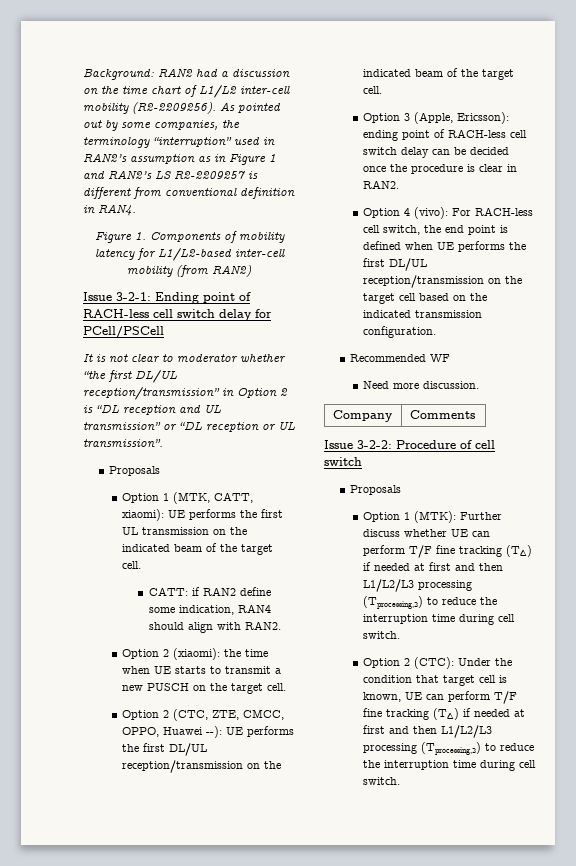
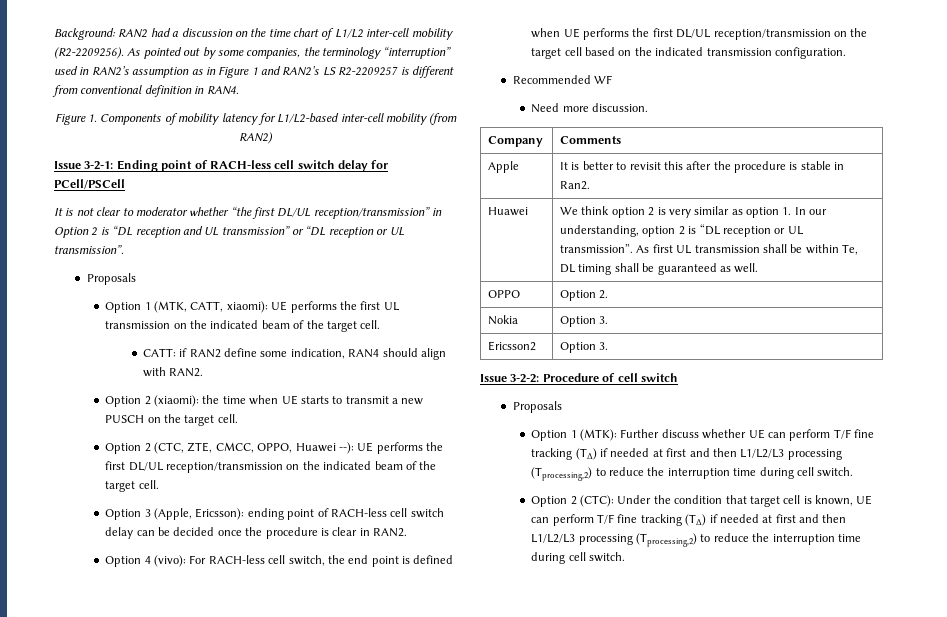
(475, 414) none -> [488,161,520,173] [560,161,845,173] [560,181,591,190] [488,207,529,216] [560,206,828,218] [560,224,804,237] [560,244,859,255] [560,263,759,275] [488,290,521,298] [560,290,609,301] [488,315,519,325] [560,316,609,327] [488,341,537,351] [560,342,609,353] // Apple | It is better to revisit this after the procedure is stable in Ran2. // Huawei | We think option 2 is very similar as option 1. In our understanding, option 2 is “DL reception or UL transmission”. As first UL transmission shall be within Te, DL timing shall be guaranteed as well. // OPPO | Option 2. // Nokia | Option 3. // Ericsson2 | Option 3.

